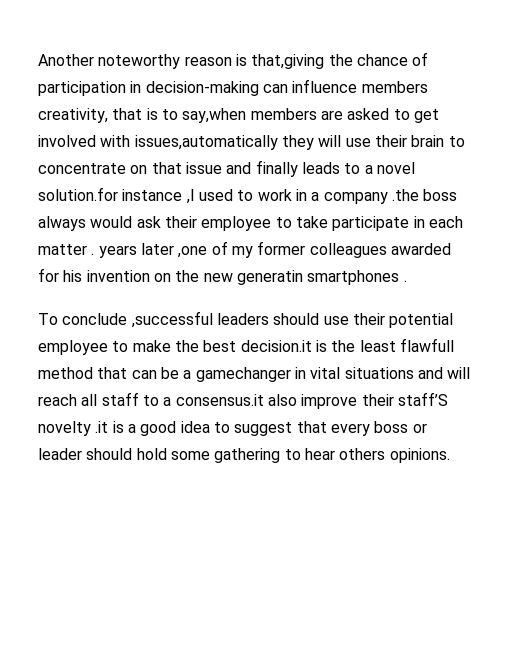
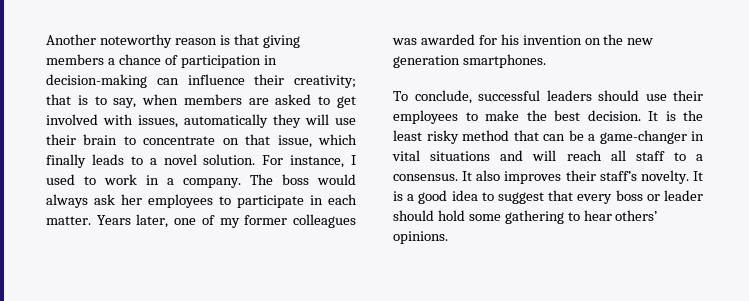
[251,54,353,69] that,giving the -> [233,34,300,48] [46,54,115,65] that giving members a
[361,81,428,93] [38,108,108,123] members creativity, -> [254,74,356,88] their creativity;
[182,108,247,123] say,when -> [113,94,179,108] say, when
[134,135,278,150] issues,automatically -> [138,114,268,128] issues, automatically
[185,162,252,174] issue and -> [277,134,358,148] issue, which
[38,187,195,204] solution.for instance ,I -> [203,154,356,168] solution. For instance, I
[323,189,458,204] [38,216,463,231] [38,243,208,258] company .the boss always would ask their employee to take participate in each matter . years later ,one -> [183,174,356,188] [46,194,357,208] [46,214,197,228] company. The boss would always ask her employees to participate in each matter. Years later, one
(387, 250) none -> [392,38,417,45] was
[236,270,407,285] generatin smartphones . -> [393,54,546,68] generation smartphones.
[62,311,213,328] conclude ,successful -> [414,90,540,104] conclude, successful
[389,313,454,328] [38,340,108,355] potential employee -> [393,110,458,124] employees
[240,340,312,352] decision.it -> [587,110,658,121] decision. It
[399,338,454,352] flawfull -> [426,130,459,144] risky
[195,367,291,382] gamechanger -> [599,130,687,144] game-changer
[175,392,448,409] [38,421,109,436] consensus.it also improve their staff’S novelty .it -> [393,170,703,184] consensus. It also improves their staff’s novelty. It
[339,448,386,460] others -> [615,210,658,221] others’

